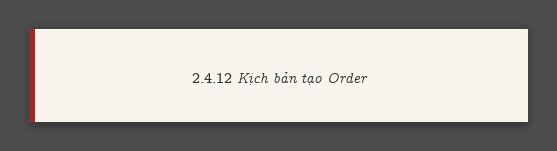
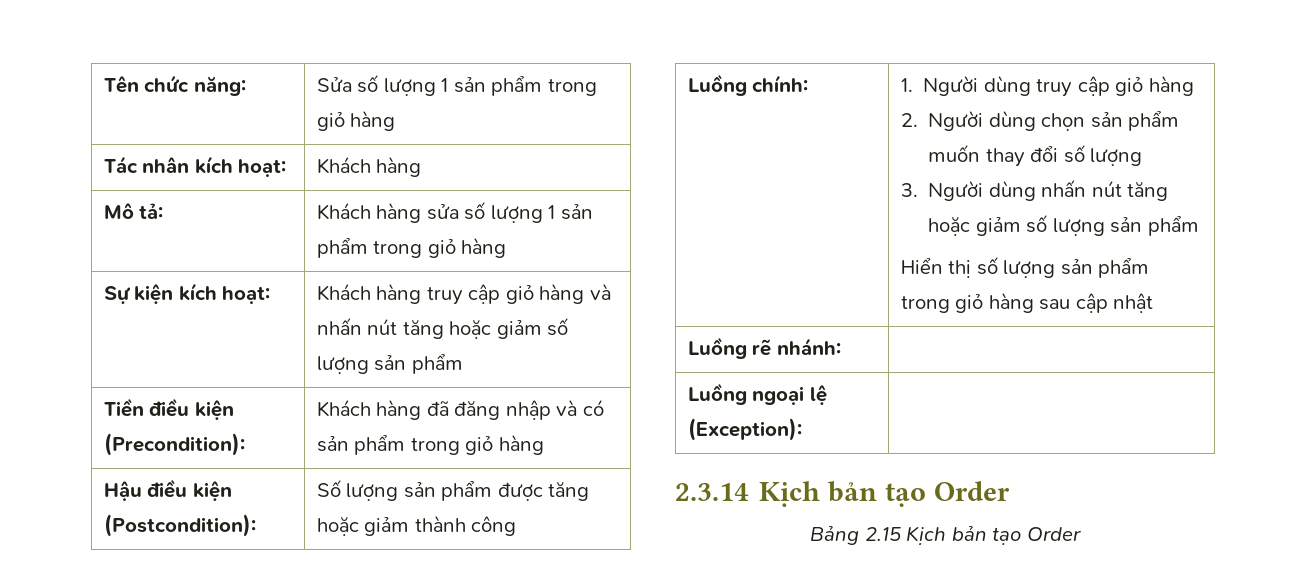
[191,73,232,83] 2.4.12 -> [103,75,246,96] [316,74,597,96] [316,110,396,131] [103,156,287,177] [316,156,422,177] [103,203,164,219] [316,201,593,223] [316,237,507,258] [103,283,271,304] [316,283,611,305] [316,317,569,339] [316,354,463,374] [103,398,234,420] [103,433,245,456] [316,399,604,420] [316,434,544,455] [103,479,232,501] [103,514,256,537] [316,479,590,501] [316,515,517,536] [687,74,809,96] [900,75,1194,97] [900,110,1180,131] [928,144,1143,167] [900,179,1169,201] [928,214,1199,236] [900,256,1150,278] [900,292,1154,313] [687,337,841,359] [687,383,827,405] [687,418,802,441] [675,481,1010,507] [810,526,901,545] Tên chức năng: | Sửa số lượng 1 sản phẩm trong giỏ hàng // Tác nhân kích hoạt: | Khách hàng // Mô tả: | Khách hàng sửa số lượng 1 sản phẩm trong giỏ hàng // Sự kiện kích hoạt: | Khách hàng truy cập giỏ hàng và nhấn nút tăng hoặc giảm số lượng sản phẩm // Tiền điều kiện (Precondition): | Khách hàng đã đăng nhập và có sản phẩm trong giỏ hàng // Hậu điều kiện (Postcondition): | Số lượng sản phẩm được tăng hoặc giảm thành công // Luồng chính: | 1. Người dùng truy cập giỏ hàng // 2. Người dùng chọn sản phẩm muốn thay đổi số lượng // 3. Người dùng nhấn nút tăng hoặc giảm số lượng sản phẩm // Hiển thị số lượng sản phẩm trong giỏ hàng sau cập nhật // Luồng rẽ nhánh: | // Luồng ngoại lệ (Exception): | // 2.3.14 Kịch bản tạo Order // Bảng 2.15

